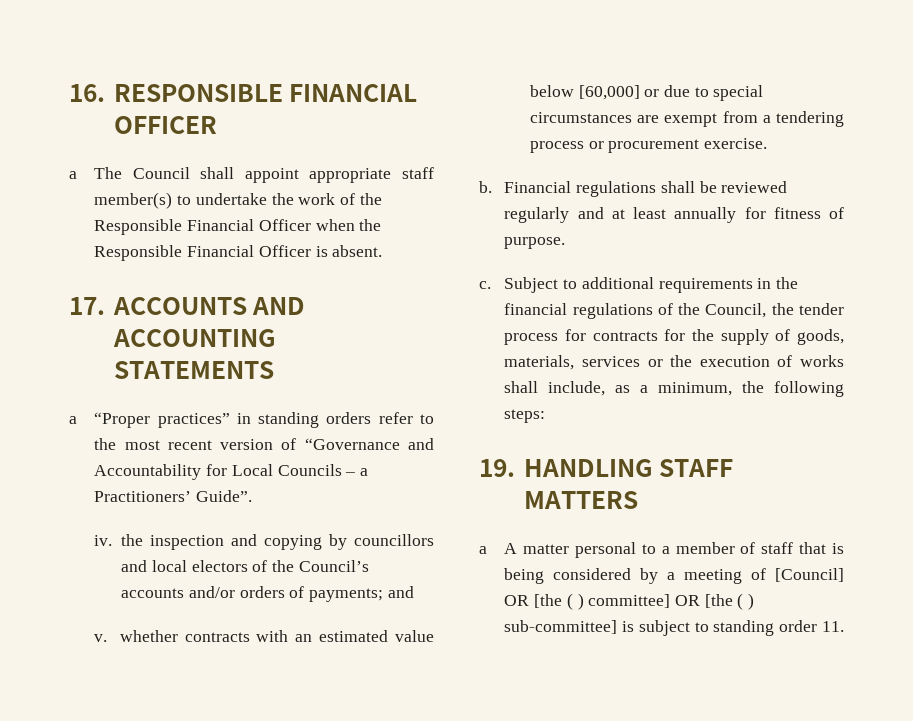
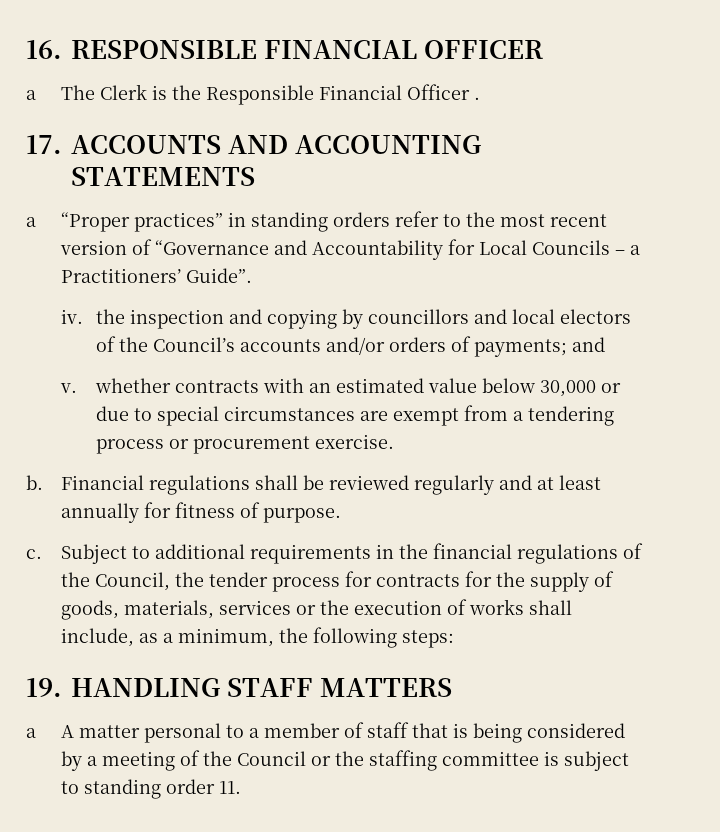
[132,167,434,183] [94,192,382,209] [94,219,382,235] [94,245,383,261] Council shall appoint appropriate staff member(s) to undertake the work of the Responsible Financial Officer when the Responsible Financial Officer is absent. -> [100,84,481,105] Clerk is the Responsible Financial Officer .
[578,85,640,100] [60,000] -> [540,380,597,397] 30,000
[774,568,844,582] [504,593,755,610] [504,620,618,634] [Council] OR [the ( ) committee] OR [the ( ) sub-committee] -> [203,750,540,771] the Council or the staffing committee

